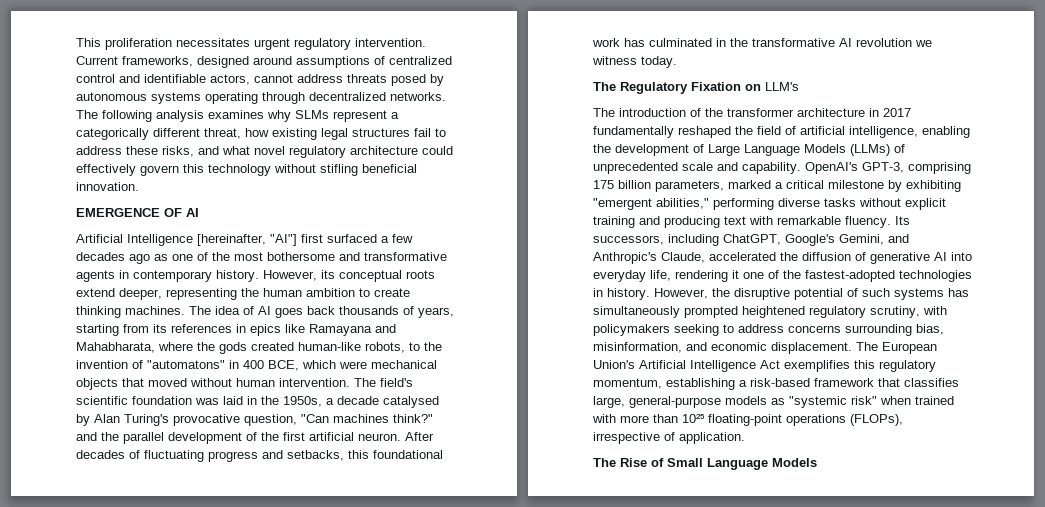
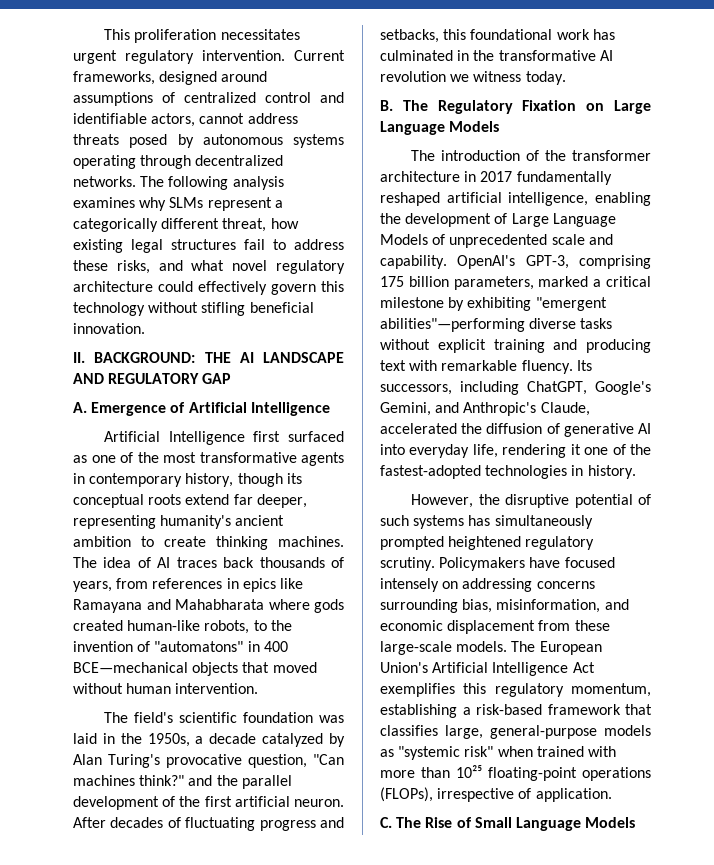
[76,208,199,217] [76,234,413,246] [76,252,150,264] EMERGENCE OF AI // Artificial Intelligence [hereinafter, "AI"] first surfaced a few decades ago -> [73,352,344,363] [73,373,232,384] [73,402,330,416] [104,431,344,445] II. BACKGROUND: THE AI LANDSCAPE AND REGULATORY GAP // A. Emergence of Artificial Intelligence // Artificial Intelligence first surfaced
[267,252,360,261] bothersome and -> (196, 457) none
[216,270,317,282] history. However, -> [185,473,283,487] history, though
(115, 292) none -> [233,494,253,505] far
[241,288,302,297] the human -> [160,515,285,529] humanity's ancient
[275,308,303,318] goes -> [176,557,217,568] traces
[76,324,167,336] starting from its -> [116,578,149,589] from
[76,342,215,353] Mahabharata, where the -> [175,599,310,610] Mahabharata where
[268,360,437,371] BCE, which were mechanical -> [73,662,188,673] BCE—mechanical
(350, 382) none -> (259, 688) //
[383,396,439,408] catalysed -> [262,733,324,747] catalyzed
(677, 62) none -> [380,100,393,111] B.
[765,82,799,91] LLM's -> [614,100,651,114] [380,121,500,135] Large Language Models
[735,126,796,135] the field of -> (440, 199) none
[850,144,890,156] (LLMs) -> (428, 239) none
[656,198,774,210] abilities," performing -> [380,318,525,332] abilities"—performing
(650, 294) none -> (636, 472) //
[870,306,947,318] [593,324,784,336] scrutiny, with policymakers seeking to address -> [380,557,615,571] [380,578,533,592] scrutiny. Policymakers have focused intensely on addressing
[771,342,852,354] displacement. -> [447,620,610,634] [380,641,508,655] displacement from these large-scale models.
(745, 438) none -> [380,817,392,828] C.

